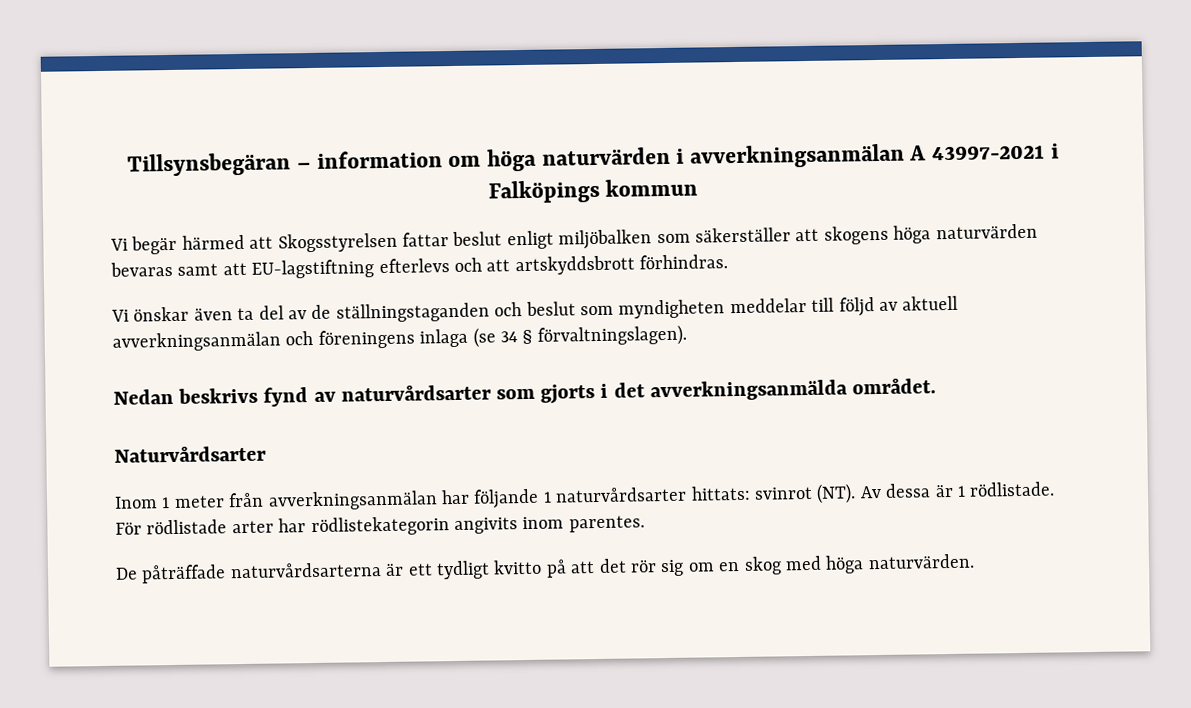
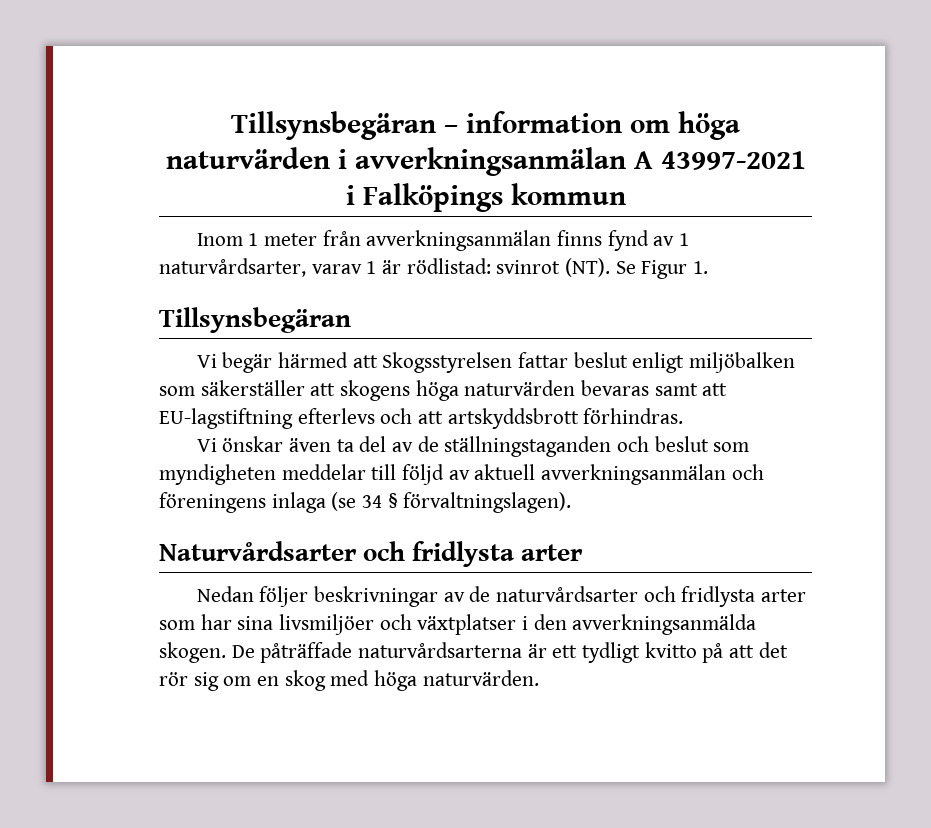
(699, 187) none -> [196,230,690,251] [159,258,709,279] [159,307,351,333] // Inom 1 meter från avverkningsanmälan finns fynd av 1 naturvårdsarter, varav 1 är rödlistad: svinrot (NT). Se Figur 1. // Tillsynsbegäran
[113,377,937,407] [114,444,267,463] [114,481,1056,511] [115,515,645,537] Nedan beskrivs fynd av naturvårdsarter som gjorts i det avverkningsanmälda området. // Naturvårdsarter // Inom 1 meter från avverkningsanmälan har följande 1 naturvårdsarter hittats: svinrot (NT). Av dessa är 1 rödlistade. För rödlistade arter har rödlistekategorin angivits inom parentes. // -> [159,541,584,567] [196,586,807,607] [159,614,757,635] [159,642,226,663] Naturvårdsarter och fridlysta arter // Nedan följer beskrivningar av de naturvårdsarter och fridlysta arter som har sina livsmiljöer och växtplatser i den avverkningsanmälda skogen.

